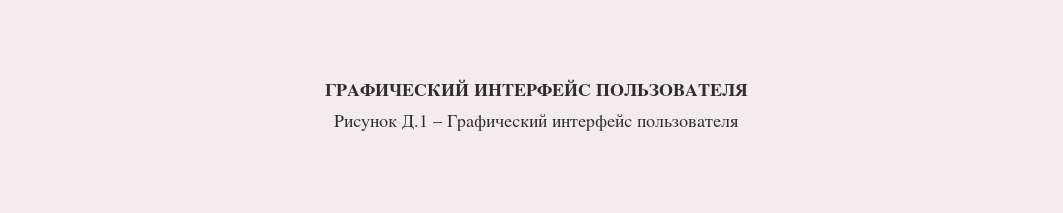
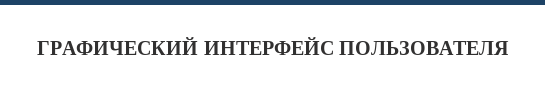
[334,114,739,131] // Рисунок Д.1 – Графический интерфейс пользователя -> (509, 48) none

